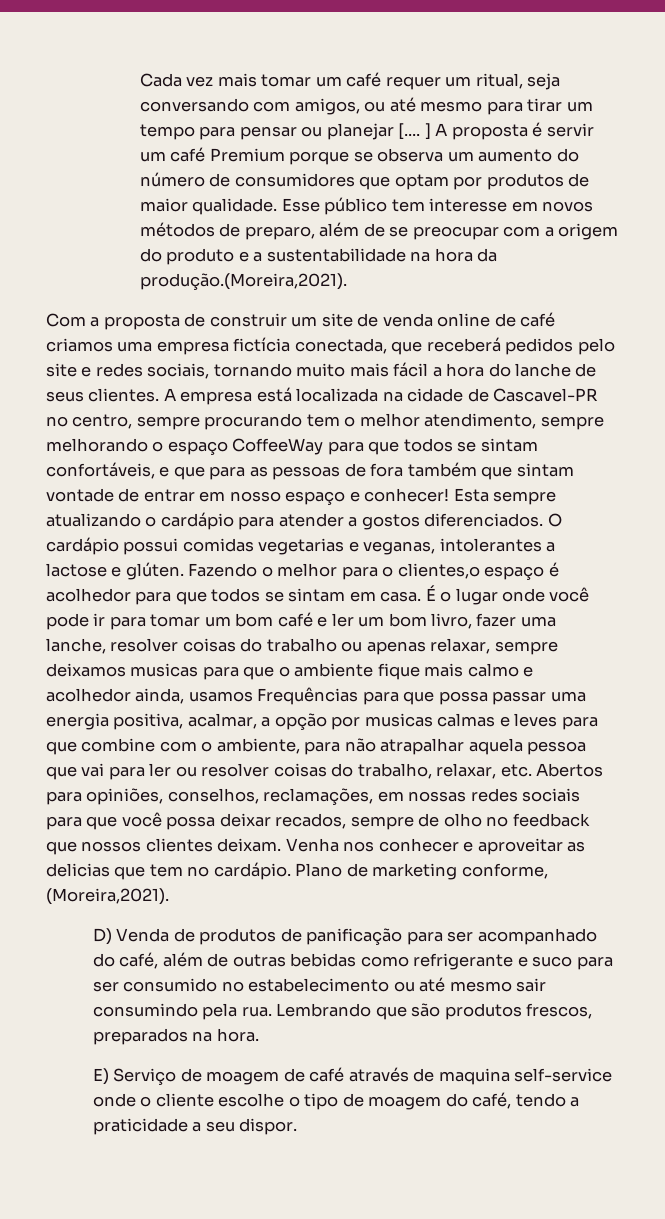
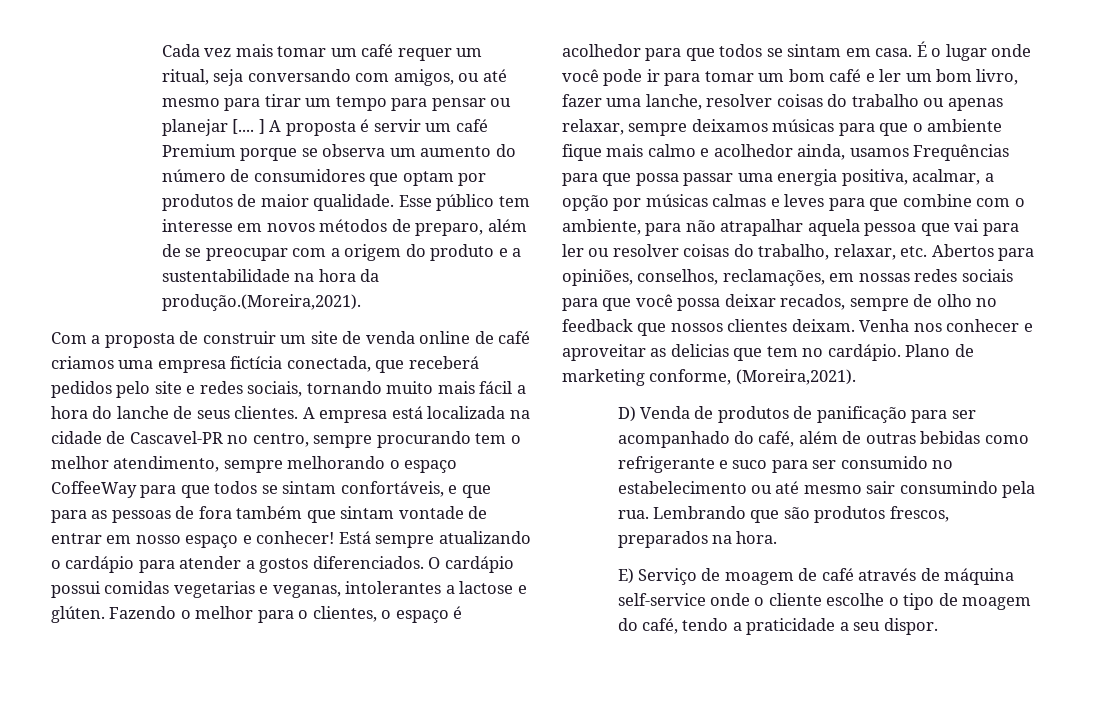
[453,488,489,502] Esta -> [338,531,371,544] Está
[397,563,480,579] clientes,o -> [312,606,392,622] clientes, o
[130,663,199,677] musicas -> [772,119,835,132] músicas
[364,713,433,727] musicas -> [645,194,708,207] músicas
[438,1068,510,1085] maquina -> [944,568,1015,585] máquina

